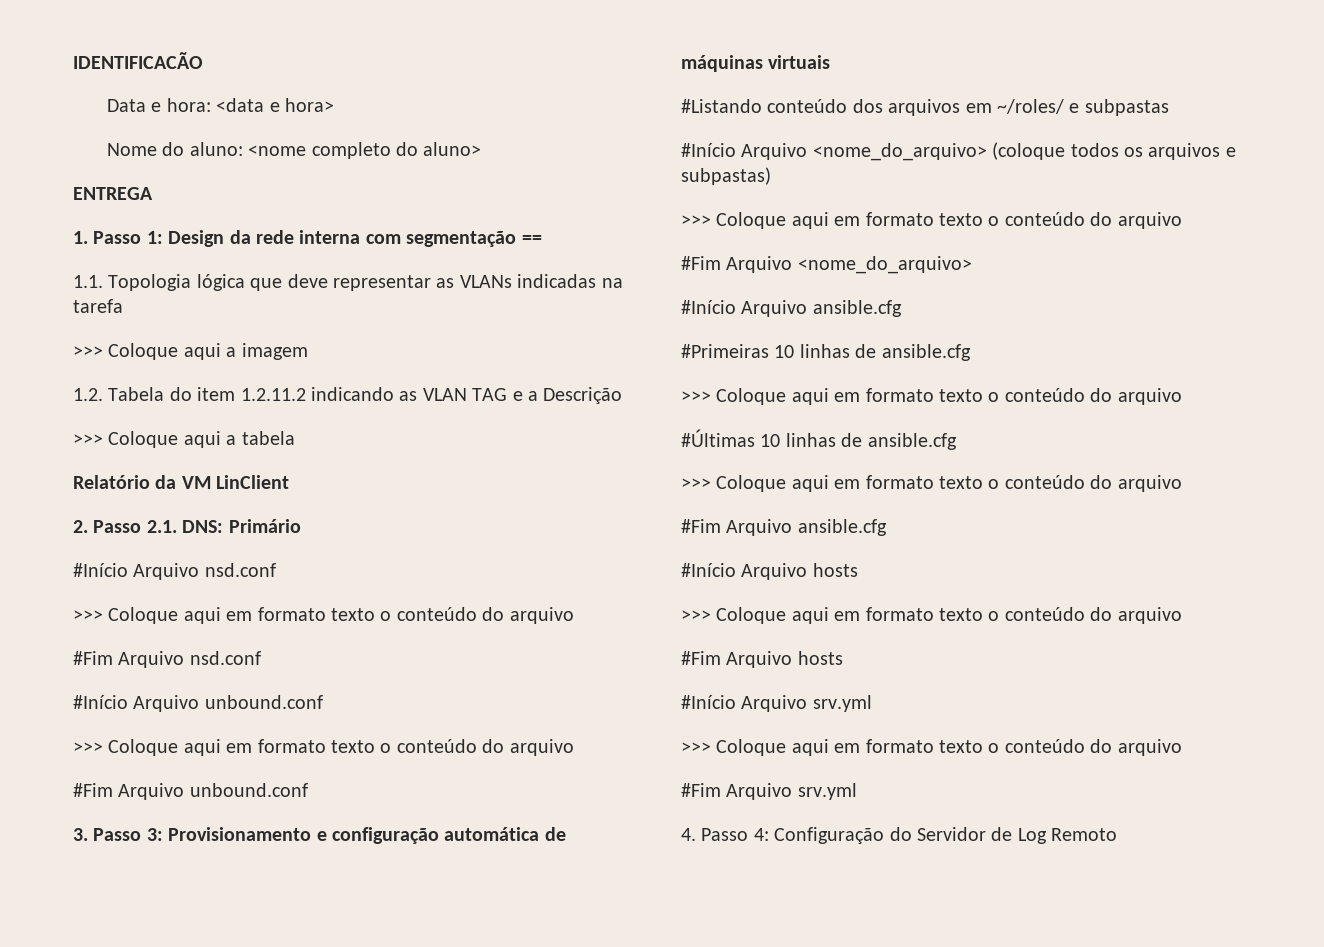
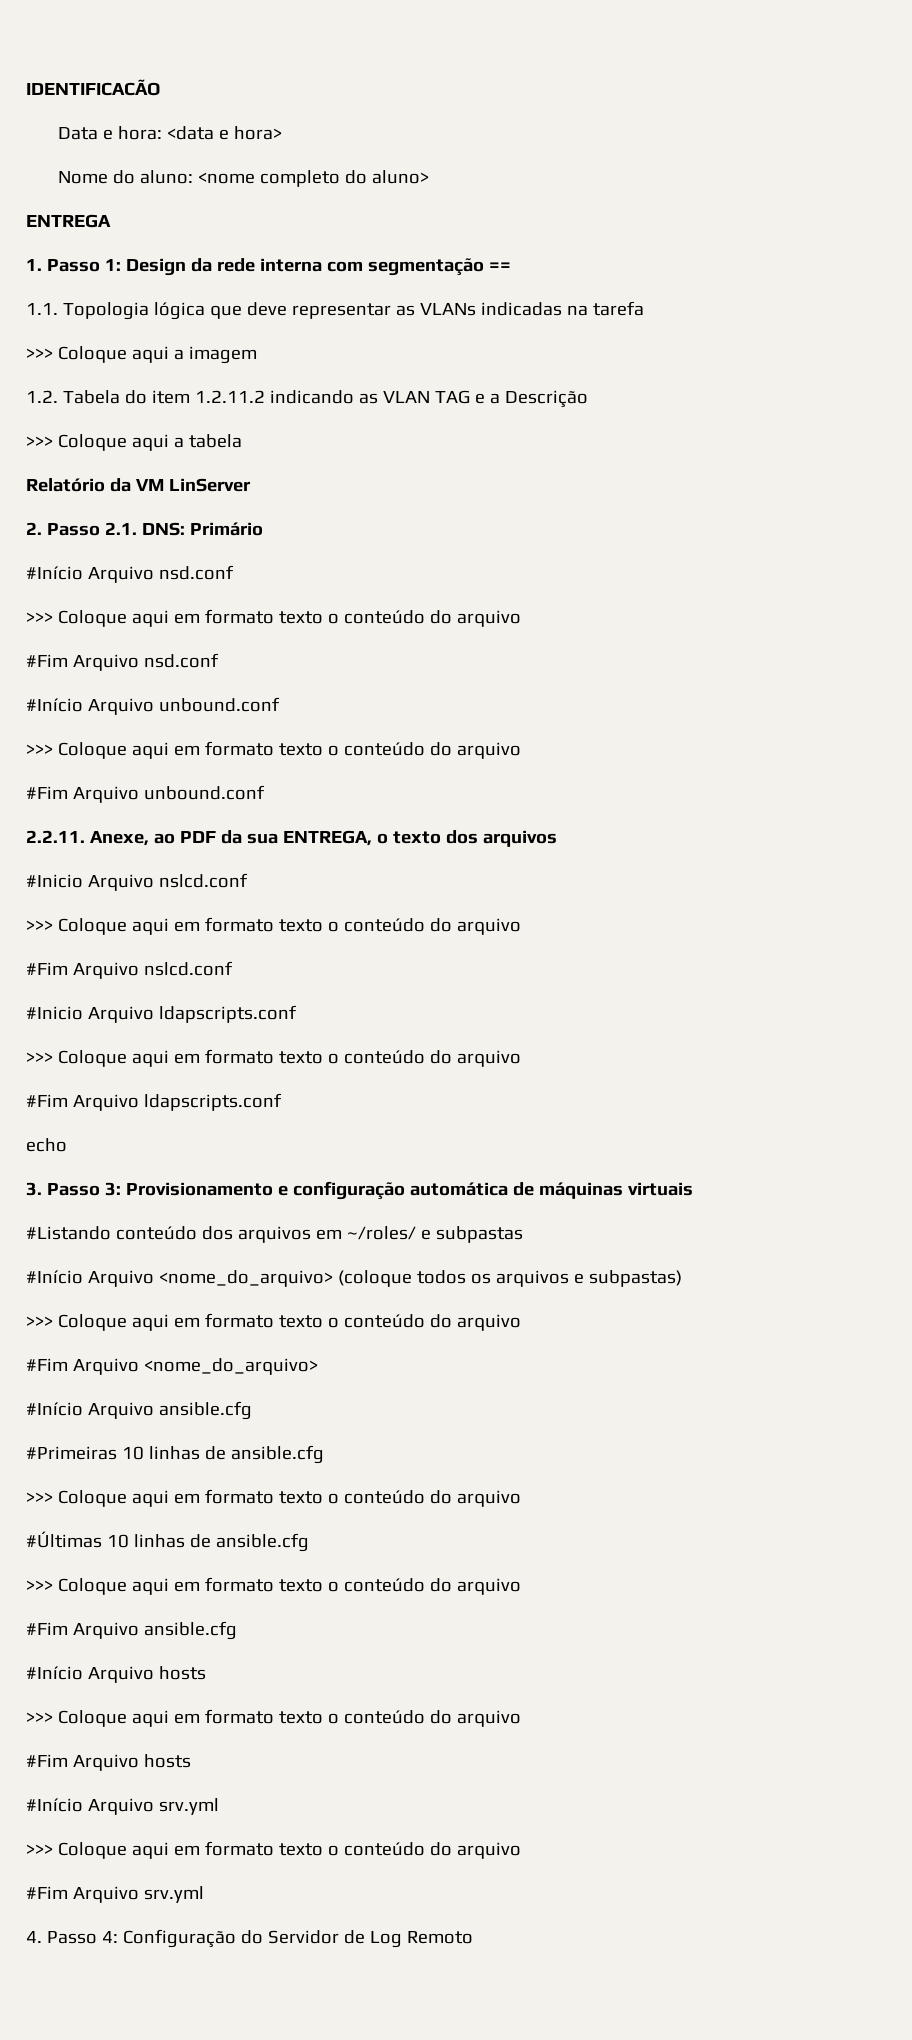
[216,475,290,489] LinClient -> [168,478,251,492] LinServer
(308, 790) none -> [26,830,557,847] [26,873,248,891] [26,917,521,935] [26,961,233,979] [26,1005,297,1023] [26,1049,521,1067] [26,1093,282,1111] [26,1138,67,1152] // 2.2.11. Anexe, ao PDF da sua ENTREGA, o texto dos arquivos // #Inicio Arquivo nslcd.conf // >>> Coloque aqui em formato texto o conteúdo do arquivo // #Fim Arquivo nslcd.conf // #Inicio Arquivo ldapscripts.conf // >>> Coloque aqui em formato texto o conteúdo do arquivo // #Fim Arquivo ldapscripts.conf // echo

